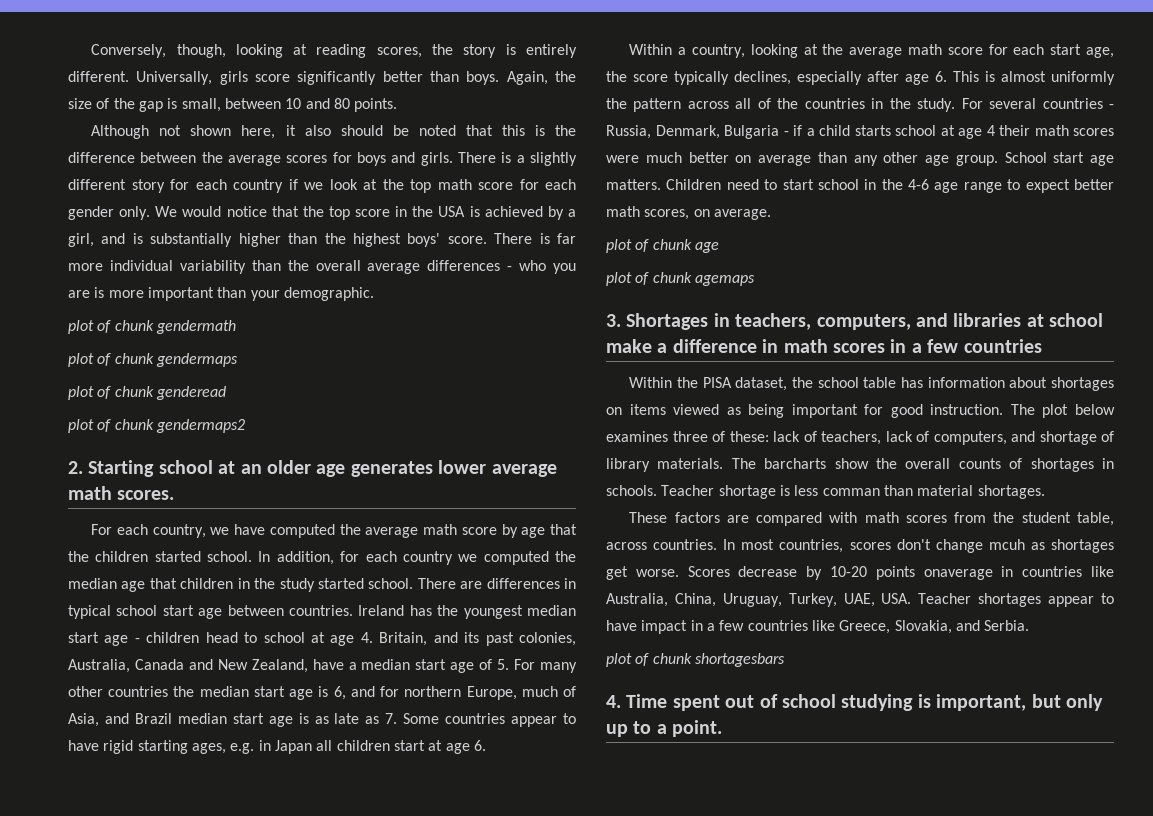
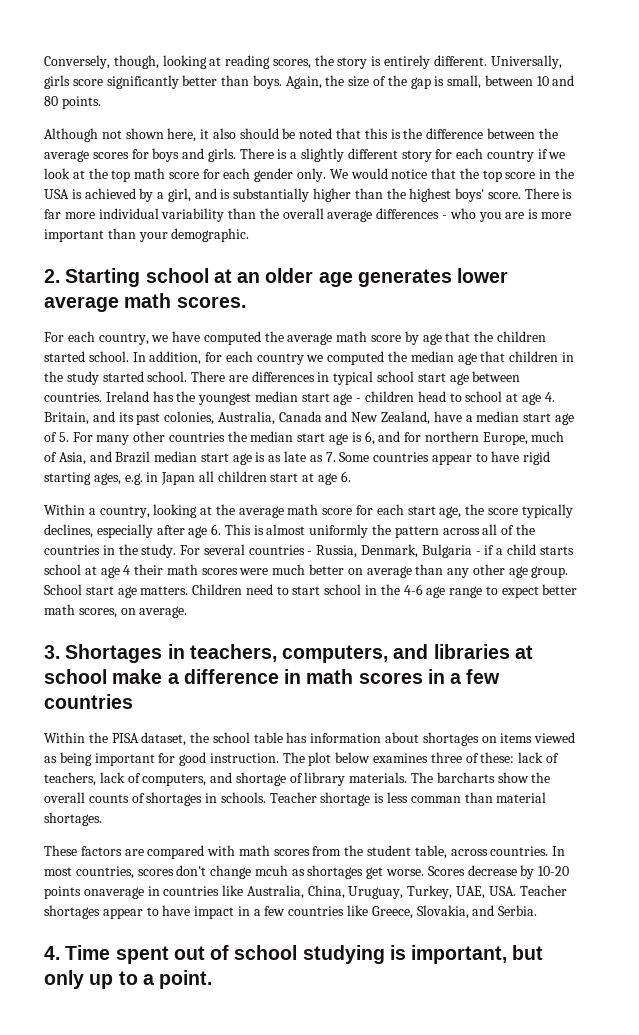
[68,320,236,334] [68,353,238,367] [68,386,226,400] [68,419,245,433] // plot of chunk gendermath // plot of chunk gendermaps // plot of chunk genderead // plot of chunk gendermaps2 -> (250, 235) none
[606,239,719,253] [606,272,755,286] // plot of chunk age // plot of chunk agemaps -> (188, 612) none
[606,653,785,667] // plot of chunk shortagesbars -> (538, 910) none

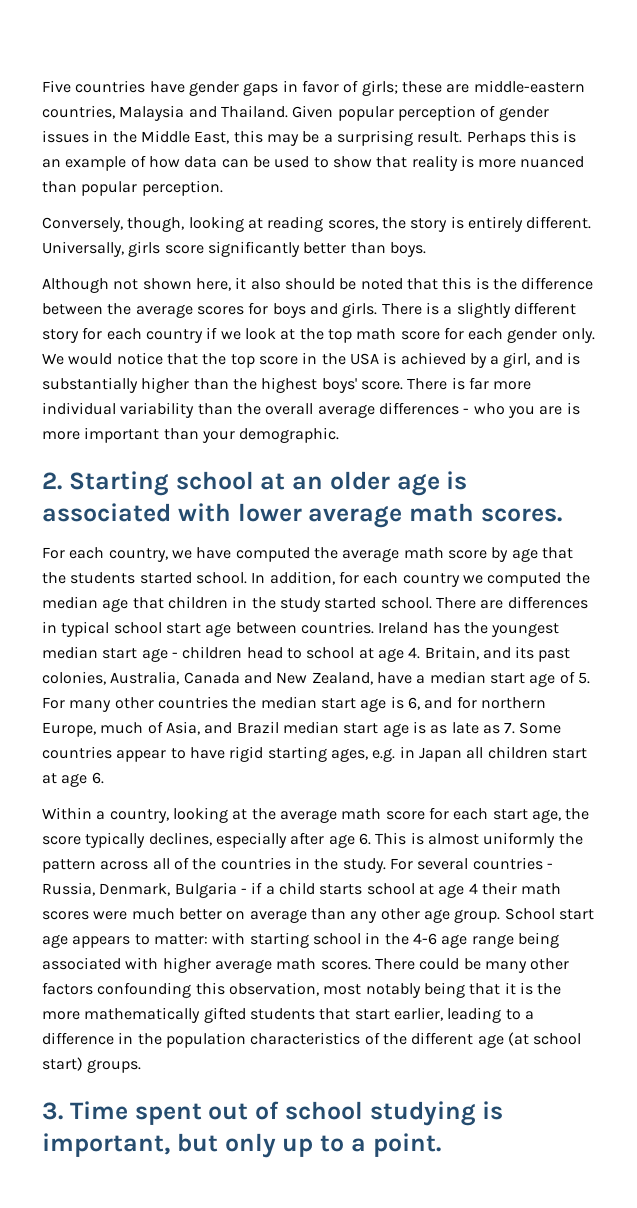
(44, 62) none -> [42,80,585,96] [42,105,549,121] [42,130,577,146] [42,155,585,171] [42,180,223,196] Five countries have gender gaps in favor of girls; these are middle-eastern countries, Malaysia and Thailand. Given popular perception of gender issues in the Middle East, this may be a surprising result. Perhaps this is an example of how data can be used to show that reality is more nuanced than popular perception. //
[285,75,575,89] [44,96,101,109] Again, the size of the gap is small, between 10 and 80 points. -> (426, 249) none
[357,269,452,287] generates -> [446,471,468,490] [42,503,231,522] is associated with
[496,331,546,342] children -> [70,572,136,584] students
[140,584,321,595] matters. Children need to start -> [72,932,309,948] appears to matter: with starting
[485,584,578,598] [44,604,188,618] [44,644,533,663] [44,669,501,684] [44,694,133,709] [44,732,576,746] [44,752,559,766] [44,772,551,786] [44,792,547,806] [44,812,102,826] [44,845,566,859] [44,865,570,879] [44,885,567,899] [44,905,538,919] [44,946,60,960] to expect better math scores, on average. // 3. Shortages in teachers, computers, and libraries at school make a difference in math scores in a few countries // Within the PISA dataset, the school table has information about shortages on items viewed as being important for good instruction. The plot below examines three of these: lack of teachers, lack of computers, and shortage of library materials. The barcharts show the overall counts of shortages in schools. Teacher shortage is less comman than material shortages. // These factors are compared with math scores from the student table, across countries. In most countries, scores don't change mcuh as shortages get worse. Scores decrease by 10-20 points onaverage in countries like Australia, China, Uruguay, Turkey, UAE, USA. Teacher shortages appear to have impact in a few countries like Greece, Slovakia, and Serbia. // 4. -> [517,932,559,948] [42,957,570,973] [42,982,562,998] [42,1007,534,1023] [42,1032,582,1048] [42,1057,142,1073] [42,1102,63,1120] being associated with higher average math scores. There could be many other factors confounding this observation, most notably being that it is the more mathematically gifted students that start earlier, leading to a difference in the population characteristics of the different age (at school start) groups. // 3.

